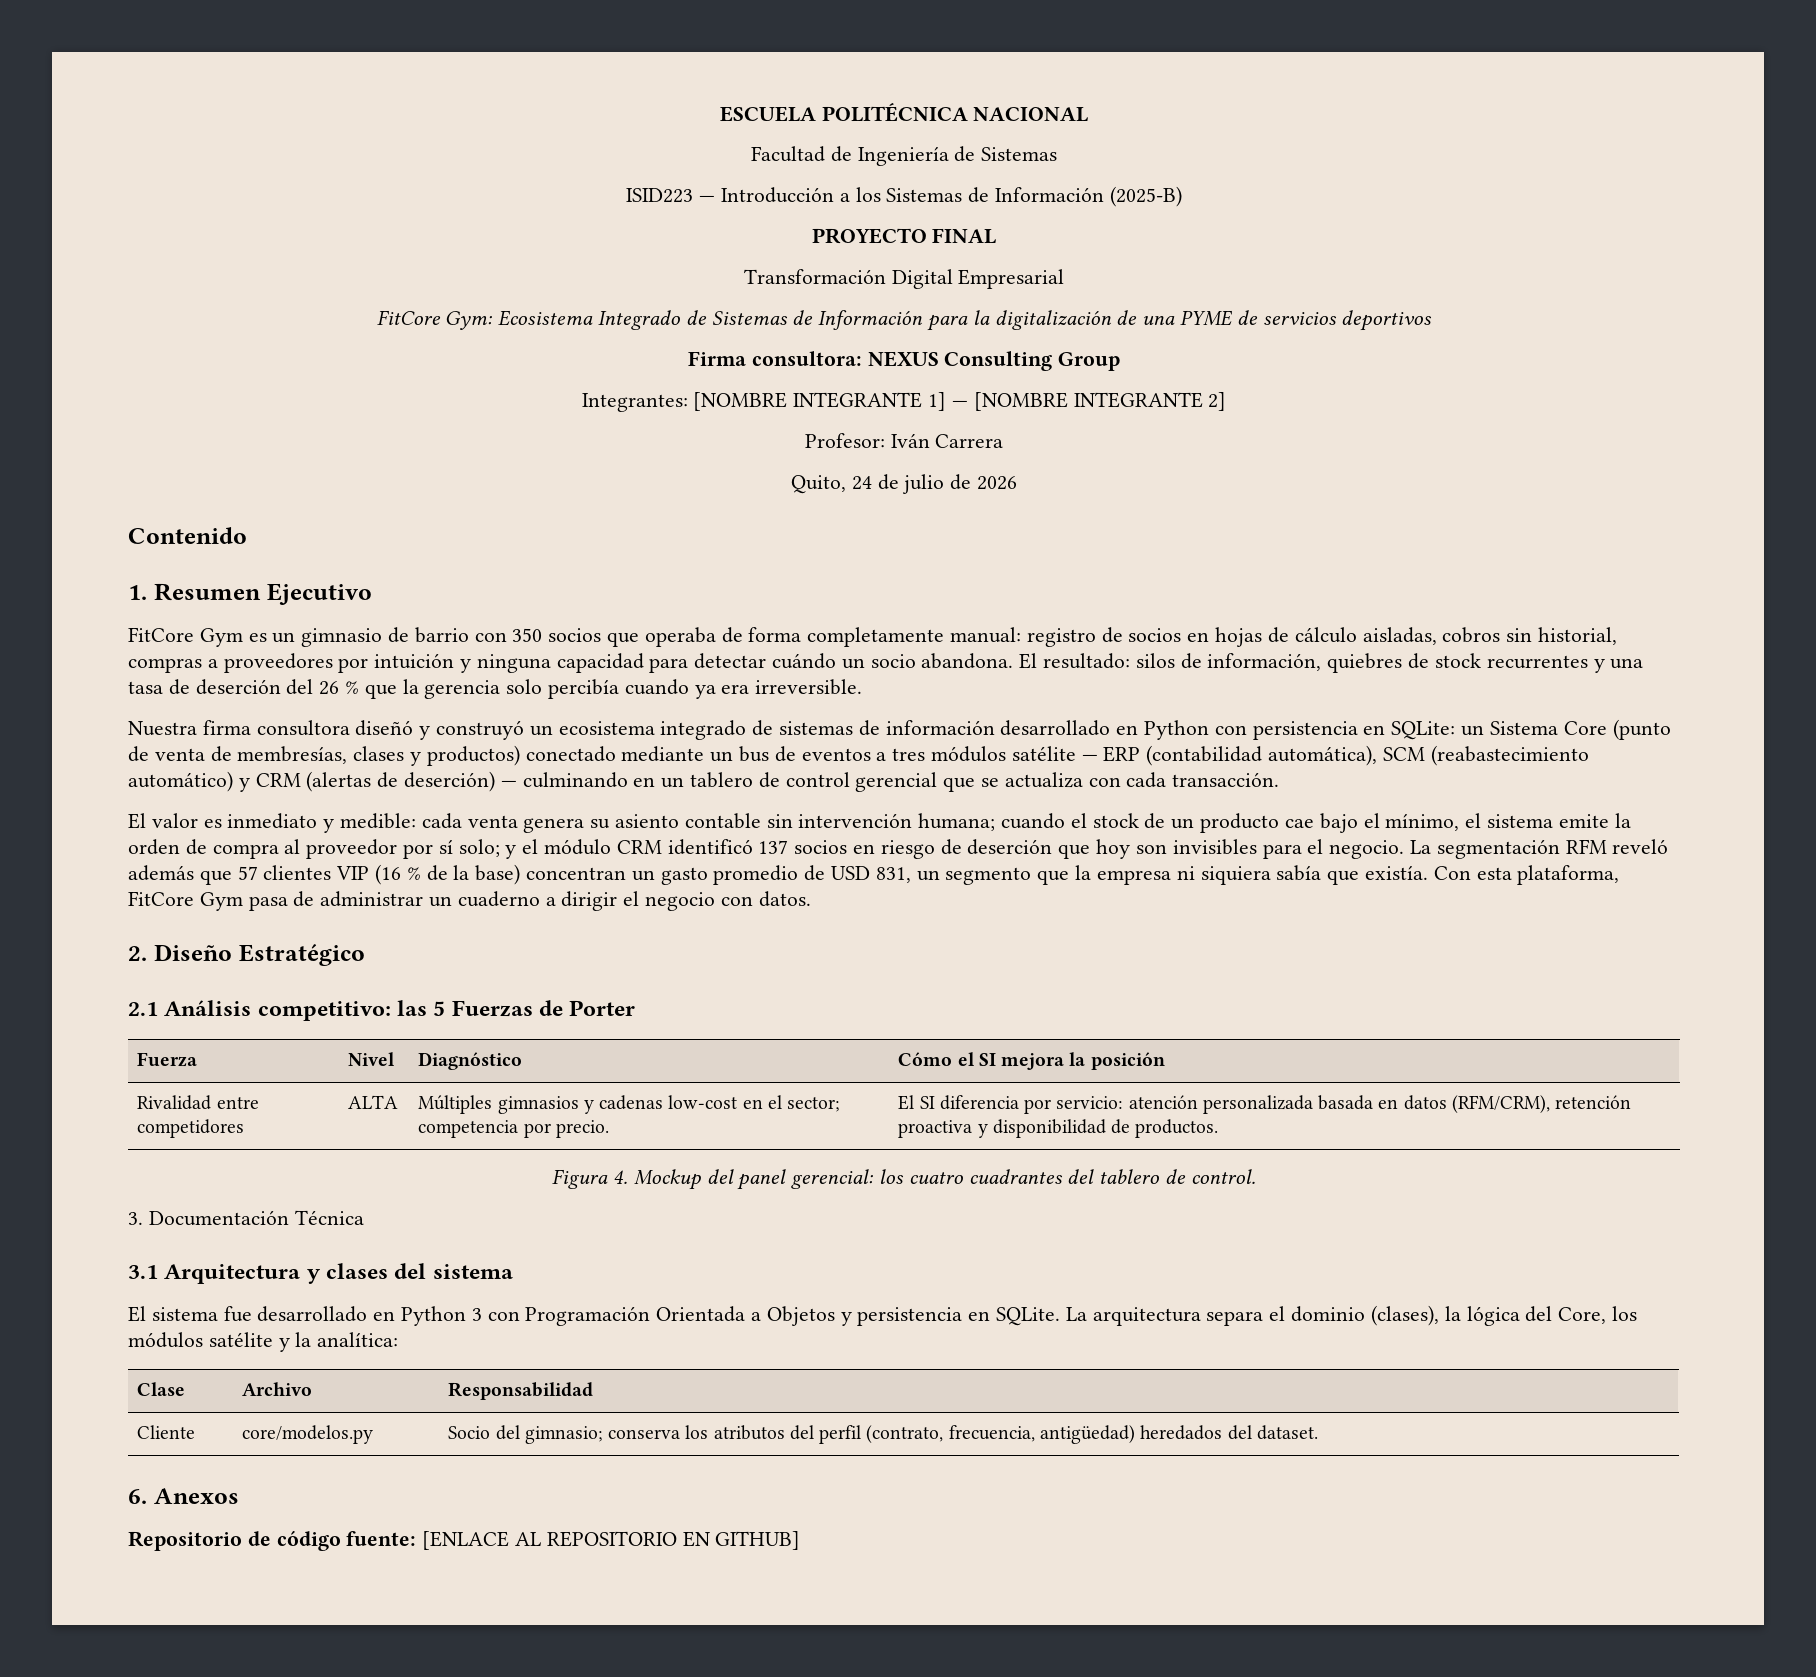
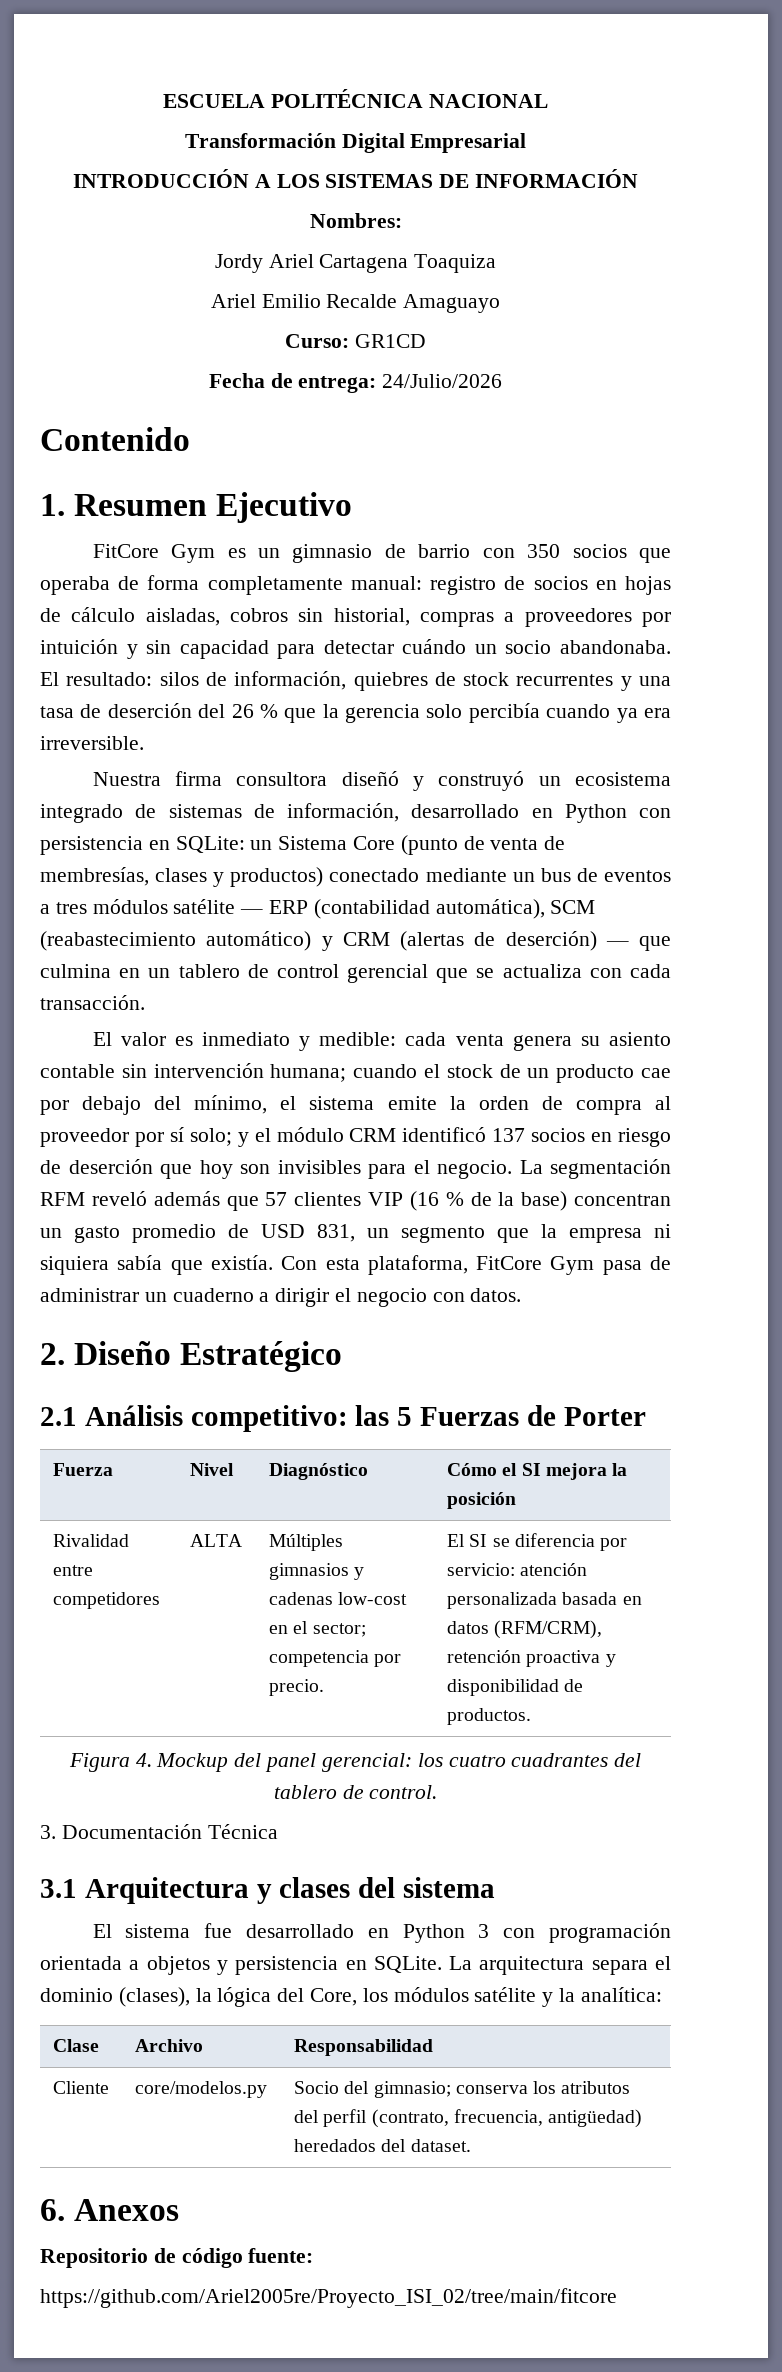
[750,146,1058,166] [626,186,1182,207] [811,228,997,244] [743,269,1065,289] [376,310,1433,331] [687,351,1121,371] [581,392,1227,412] [804,433,1004,448] [790,474,1018,494] Facultad de Ingeniería de Sistemas // ISID223 — Introducción a los Sistemas de Información (2025-B) // PROYECTO FINAL // Transformación Digital Empresarial // FitCore Gym: Ecosistema Integrado de Sistemas de Información para la digitalización de una PYME de servicios deportivos // Firma consultora: NEXUS Consulting Group // Integrantes: [NOMBRE INTEGRANTE 1] — [NOMBRE INTEGRANTE 2] // Profesor: Iván Carrera // Quito, 24 de julio de 2026 -> [184,133,527,153] [72,169,639,188] [309,213,402,228] [214,254,497,273] [210,294,501,313] [285,334,426,348] [208,373,503,393] Transformación Digital Empresarial // INTRODUCCIÓN A LOS SISTEMAS DE INFORMACIÓN // Nombres: // Jordy Ariel Cartagena Toaquiza // Ariel Emilio Recalde Amaguayo // Curso: GR1CD // Fecha de entrega: 24/Julio/2026
[476,654,551,673] ninguna -> [146,640,172,654] sin
[921,653,1014,669] abandona. -> [559,640,671,654] abandonaba.
[885,720,995,735] información -> [287,803,399,822] información,
[522,772,628,788] culminando -> [639,936,671,951] [40,964,111,978] que culmina
[1319,813,1380,833] bajo el -> [40,1096,182,1115] por debajo del
(935, 1102) none -> [492,1538,510,1547] se
[525,1306,835,1326] Programación Orientada a Objetos -> [548,1923,671,1943] [40,1956,210,1975] programación orientada a objetos
[422,1531,801,1550] [ENLACE AL REPOSITORIO EN GITHUB] -> [40,2288,617,2308] // https://github.com/Ariel2005re/Proyecto_ISI_02/tree/main/fitcore

